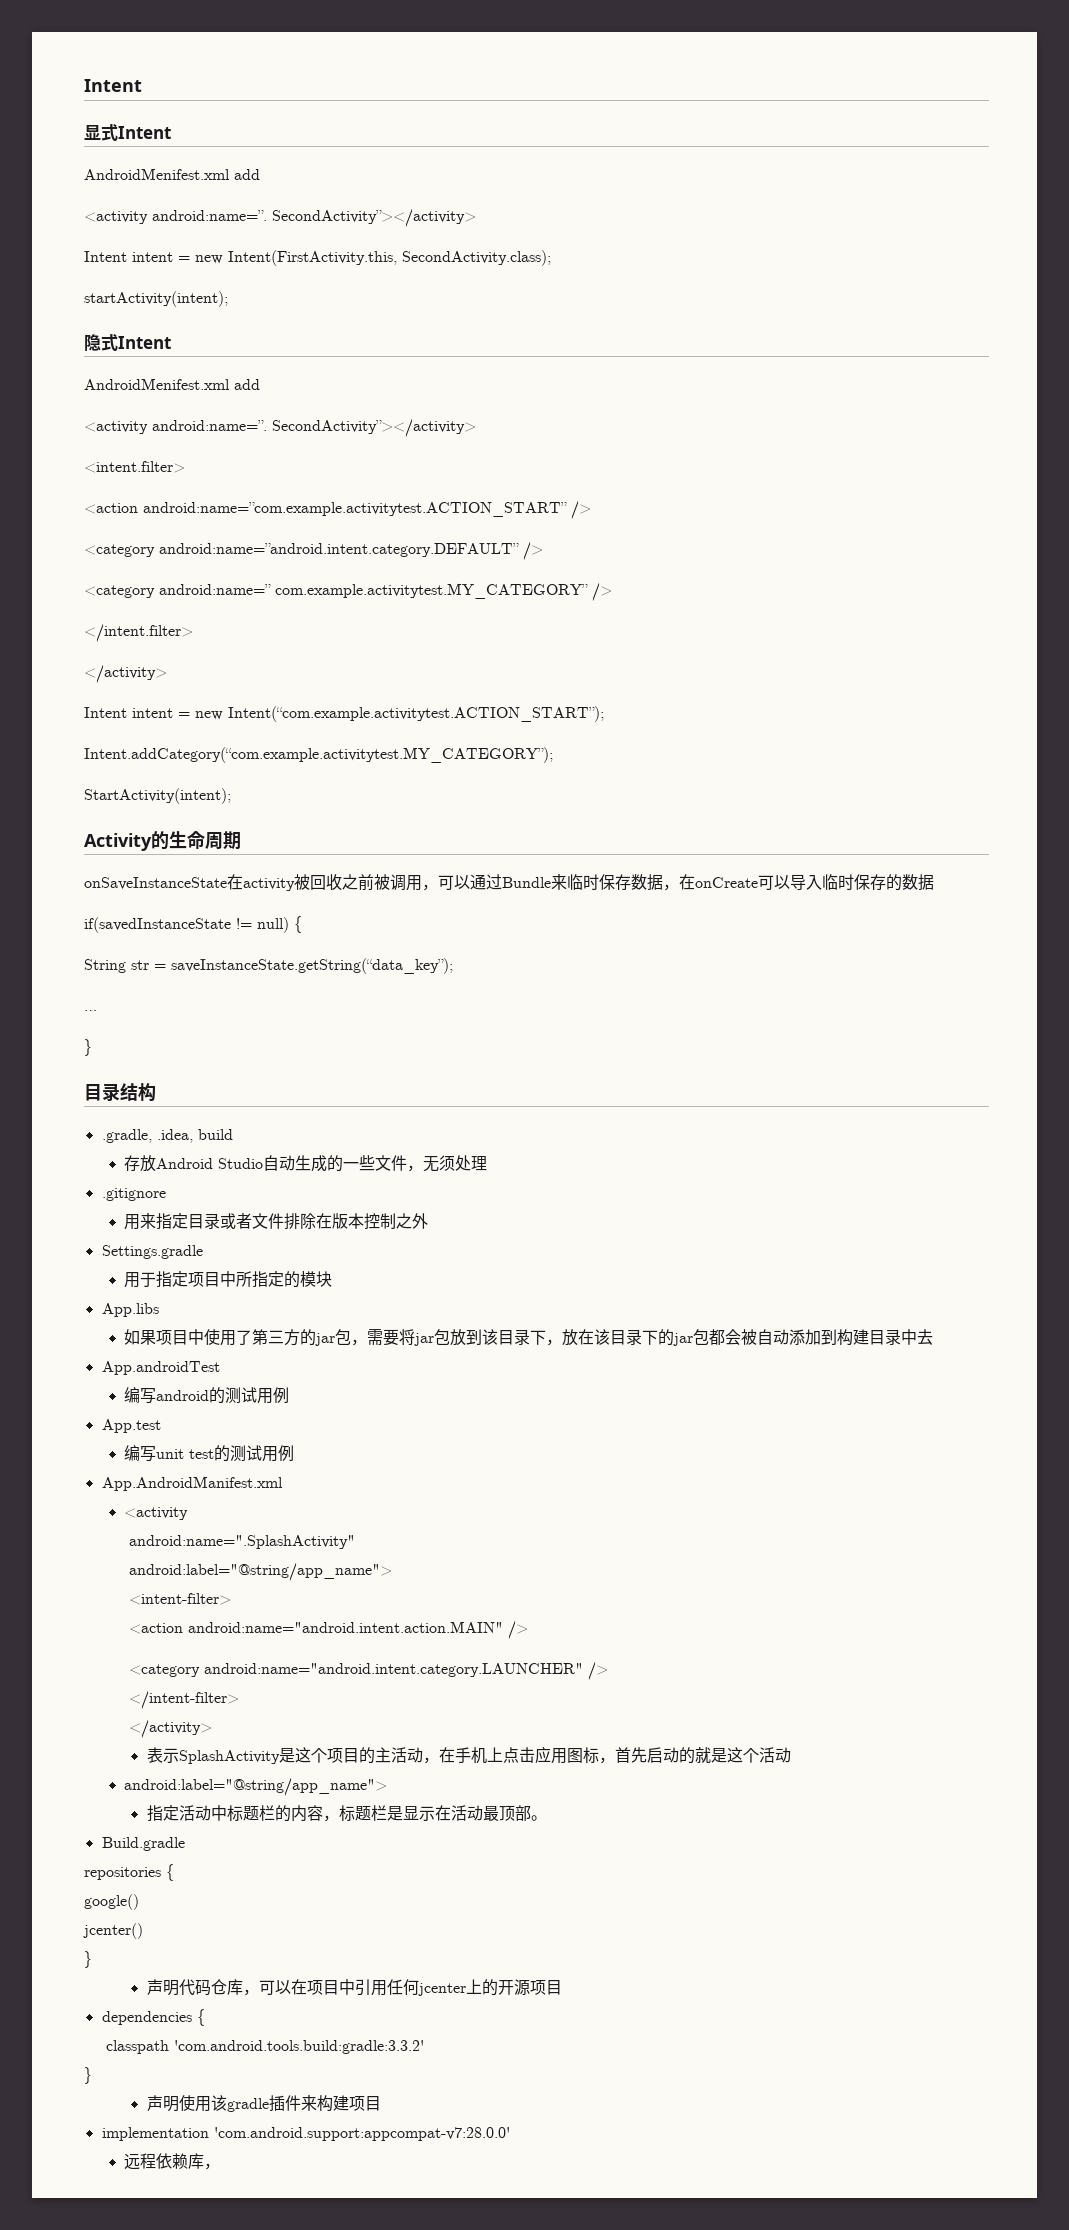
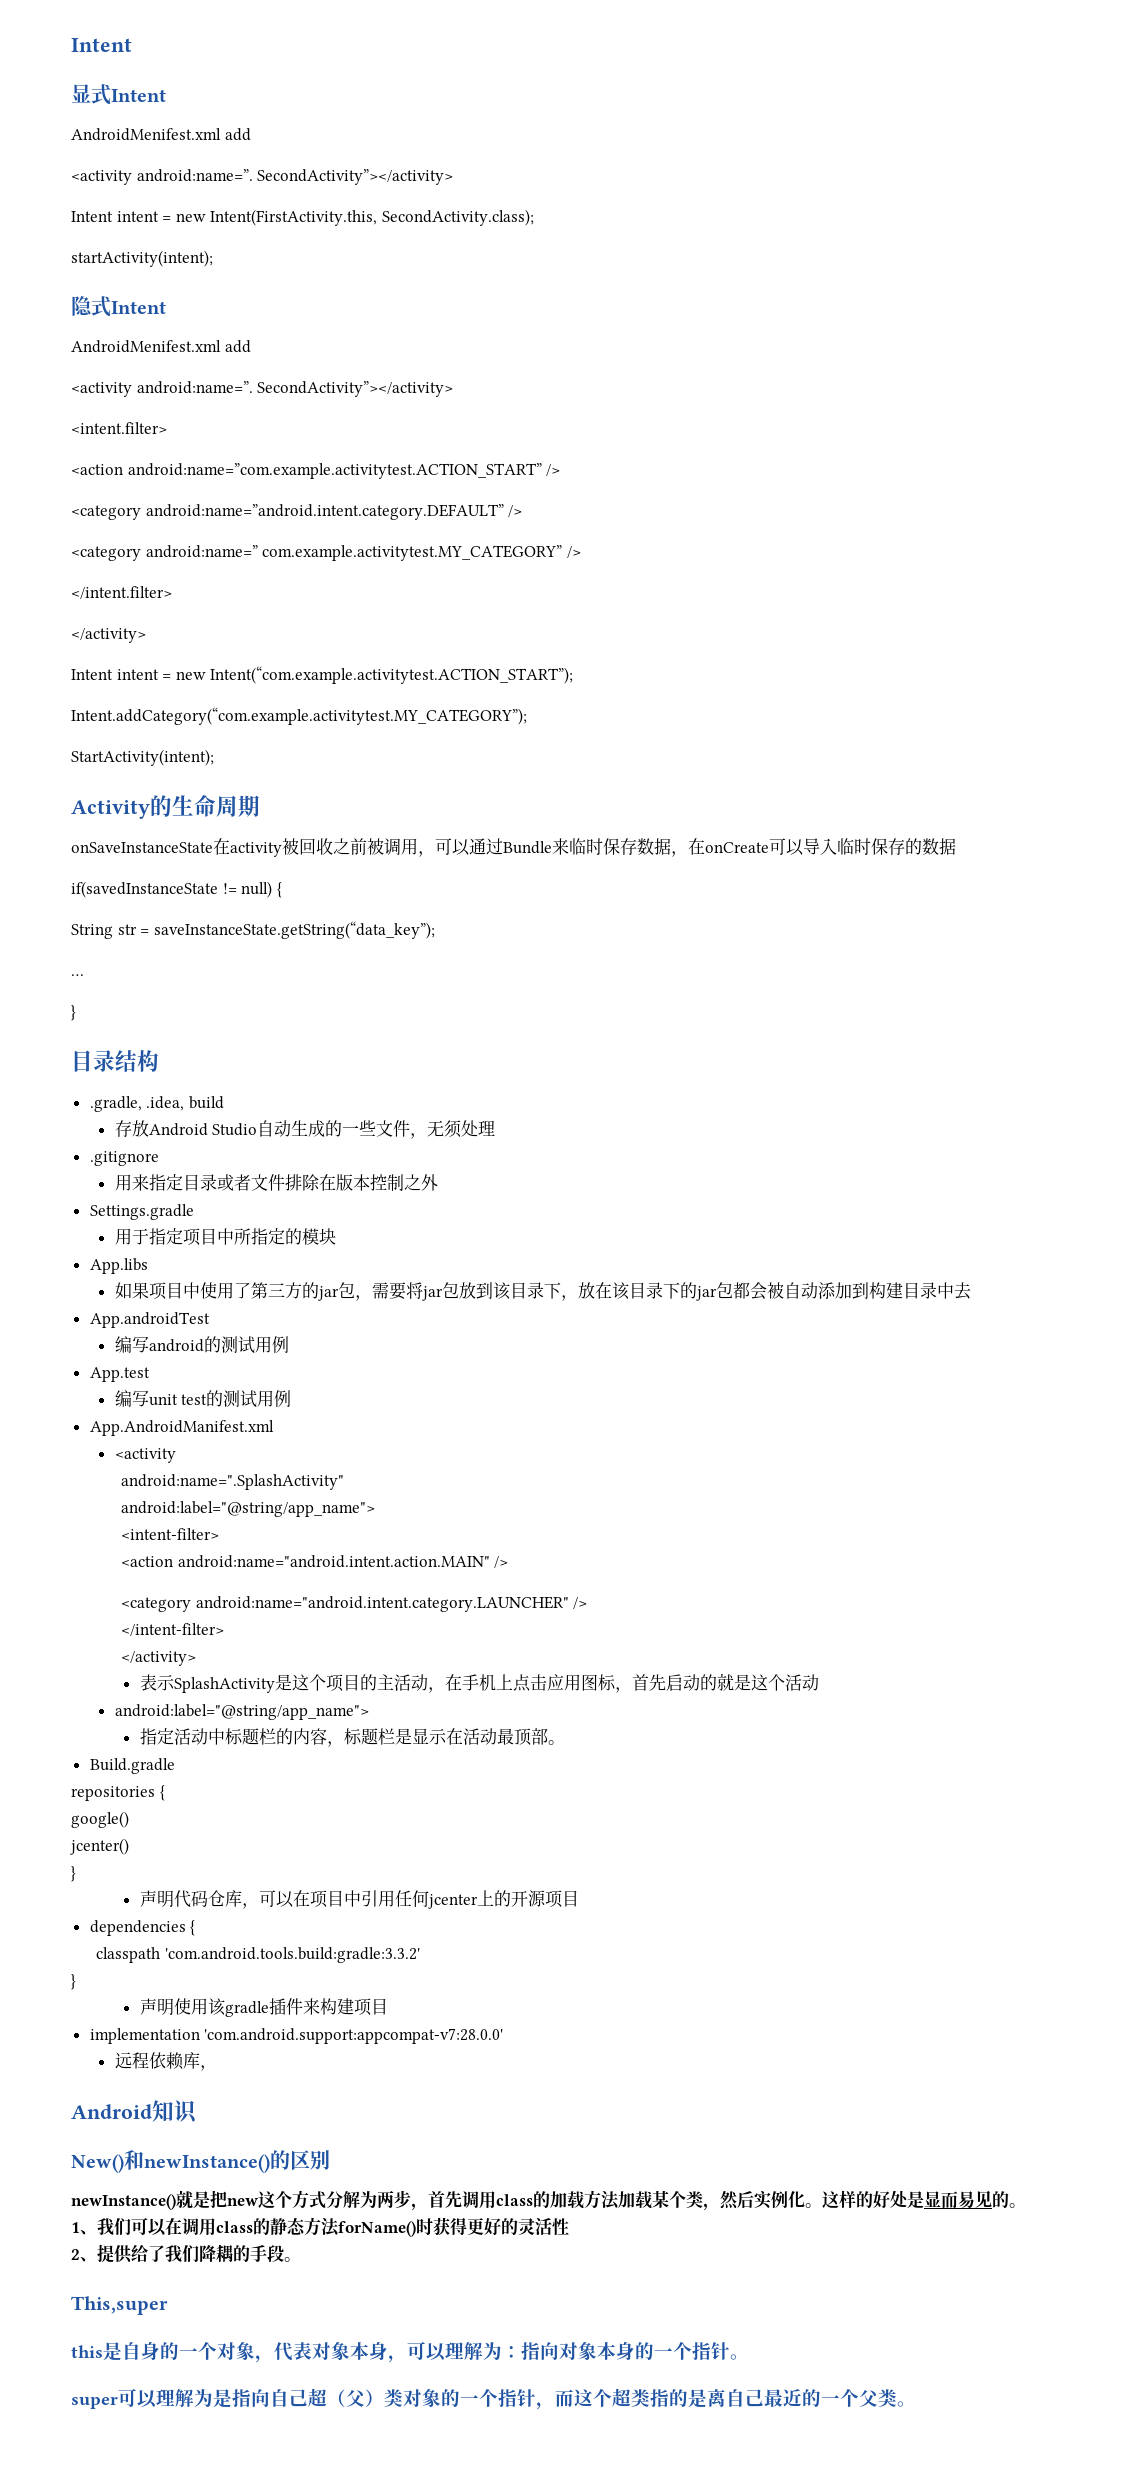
(221, 2166) none -> [71,2100,198,2124] [71,2150,330,2173] [71,2190,1026,2211] [71,2217,569,2237] [71,2244,301,2264] [71,2296,168,2315] [71,2341,749,2363] [71,2388,916,2410] // Android知识 // New()和newInstance()的区别 // newInstance()就是把new这个方式分解为两步，首先调用class的加载方法加载某个类，然后实例化。这样的好处是显而易见的。 // 1、我们可以在调用class的静态方法forName()时获得更好的灵活性 // 2、提供给了我们降耦的手段。 // This,super // this是自身的一个对象，代表对象本身，可以理解为：指向对象本身的一个指针。 // super可以理解为是指向自己超（父）类对象的一个指针，而这个超类指的是离自己最近的一个父类。

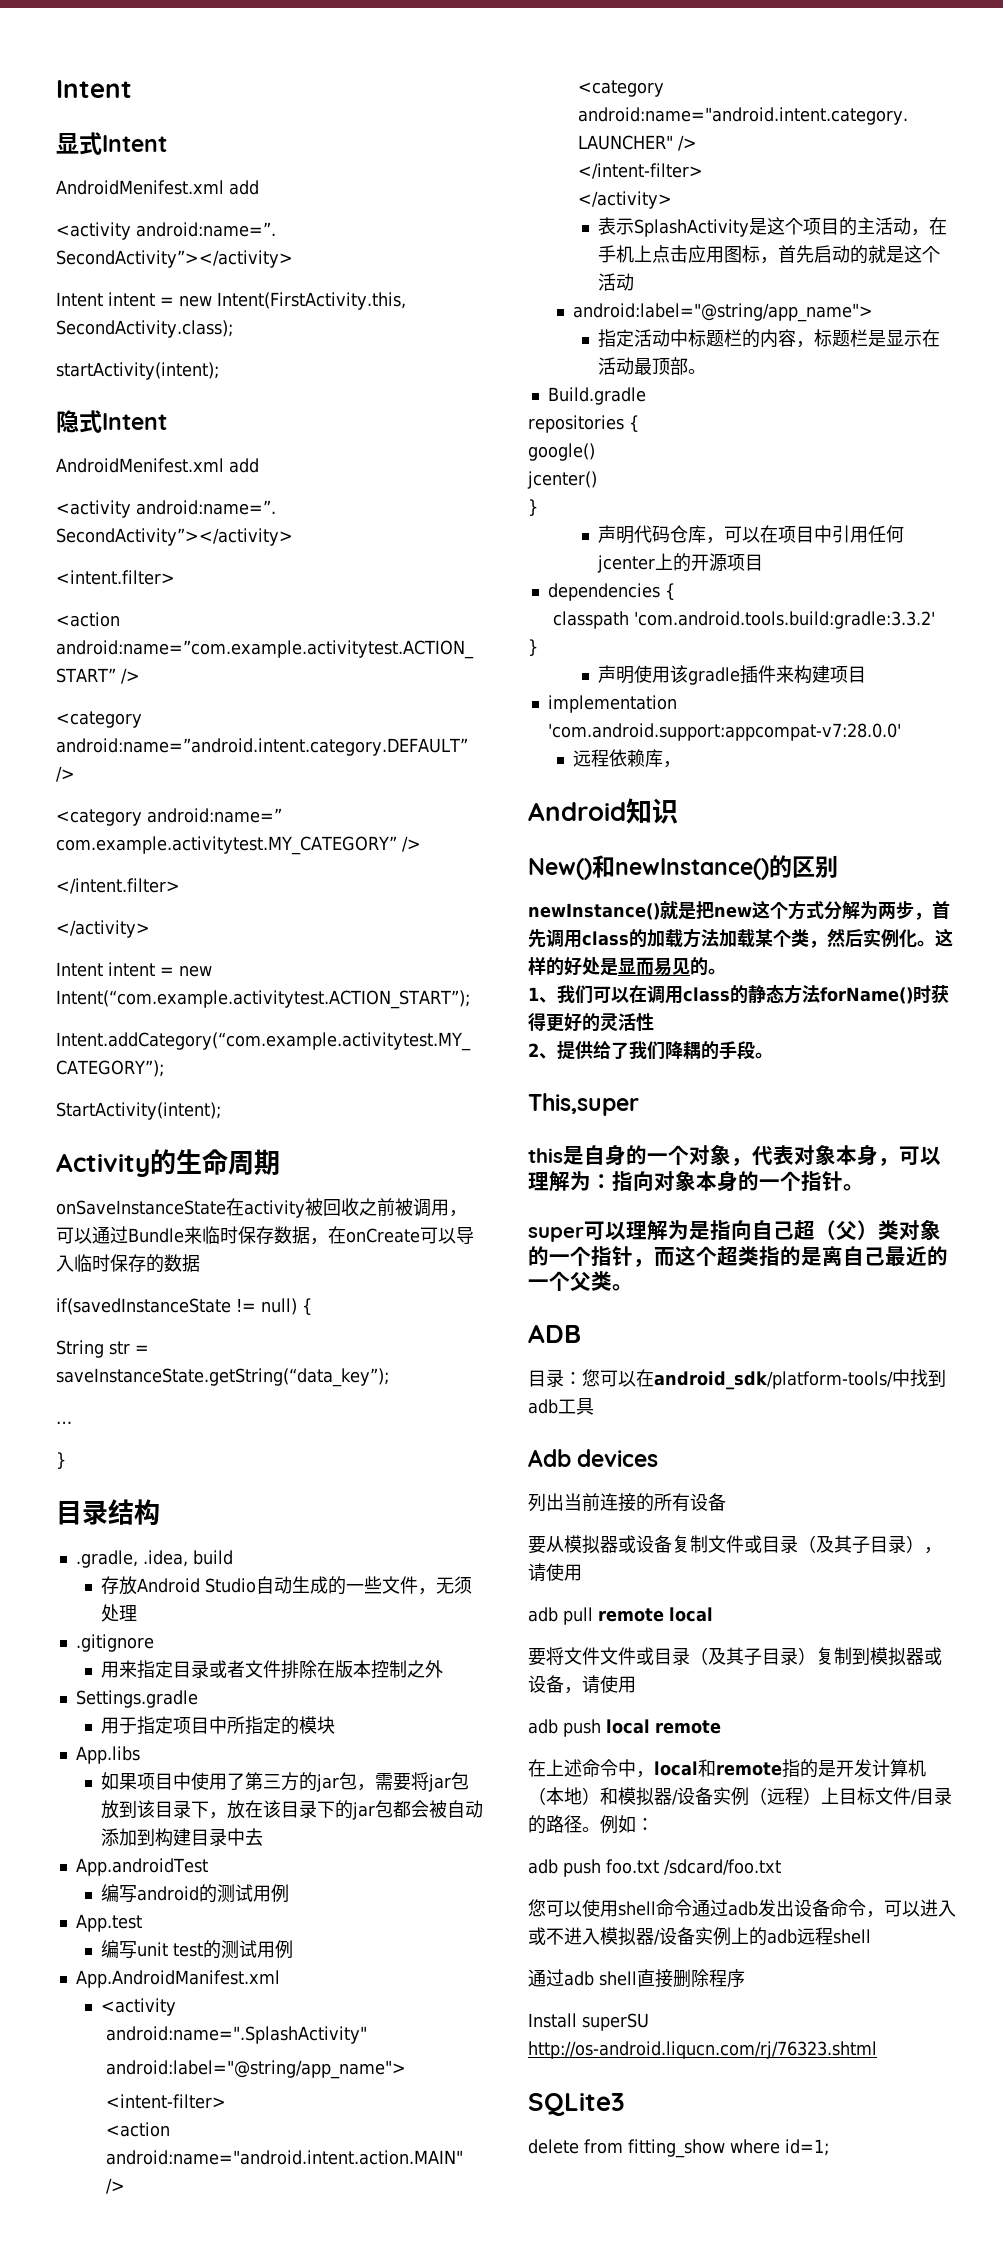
(916, 2404) none -> [528,1324,581,1343] [528,1369,946,1390] [528,1398,594,1415] [528,1449,659,1467] [528,1493,726,1512] [528,1535,942,1554] [528,1563,582,1582] [528,1607,713,1625] [528,1647,942,1666] [528,1675,636,1694] [528,1719,721,1737] [528,1759,926,1778] [528,1787,952,1806] [528,1815,654,1834] [528,1859,781,1877] [528,1899,956,1918] [528,1927,871,1946] [528,1969,745,1988] [528,2013,649,2031] [528,2041,877,2059] [528,2093,625,2116] [528,2139,829,2158] // ADB // 目录：您可以在android_sdk/platform-tools/中找到adb工具 // Adb devices // 列出当前连接的所有设备 // 要从模拟器或设备复制文件或目录（及其子目录），请使用 // adb pull remote local // 要将文件文件或目录（及其子目录）复制到模拟器或设备，请使用 // adb push local remote // 在上述命令中，local和remote指的是开发计算机（本地）和模拟器/设备实例（远程）上目标文件/目录的路径。例如： // adb push foo.txt /sdcard/foo.txt // 您可以使用shell命令通过adb发出设备命令，可以进入或不进入模拟器/设备实例上的adb远程shell // 通过adb shell直接删除程序 // Install superSU http://os-android.liqucn.com/rj/76323.shtml // SQLite3 // delete from fitting_show where id=1;

